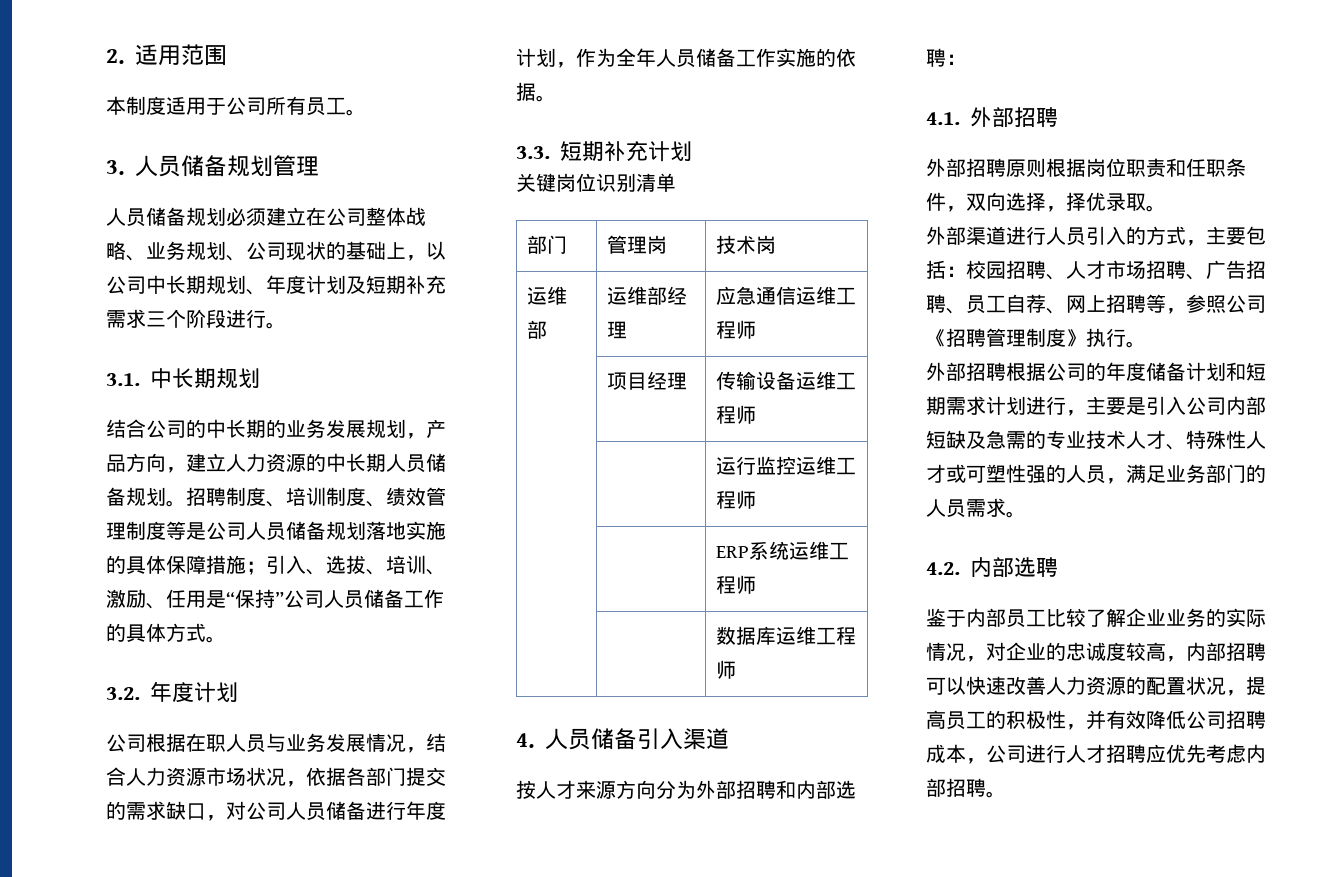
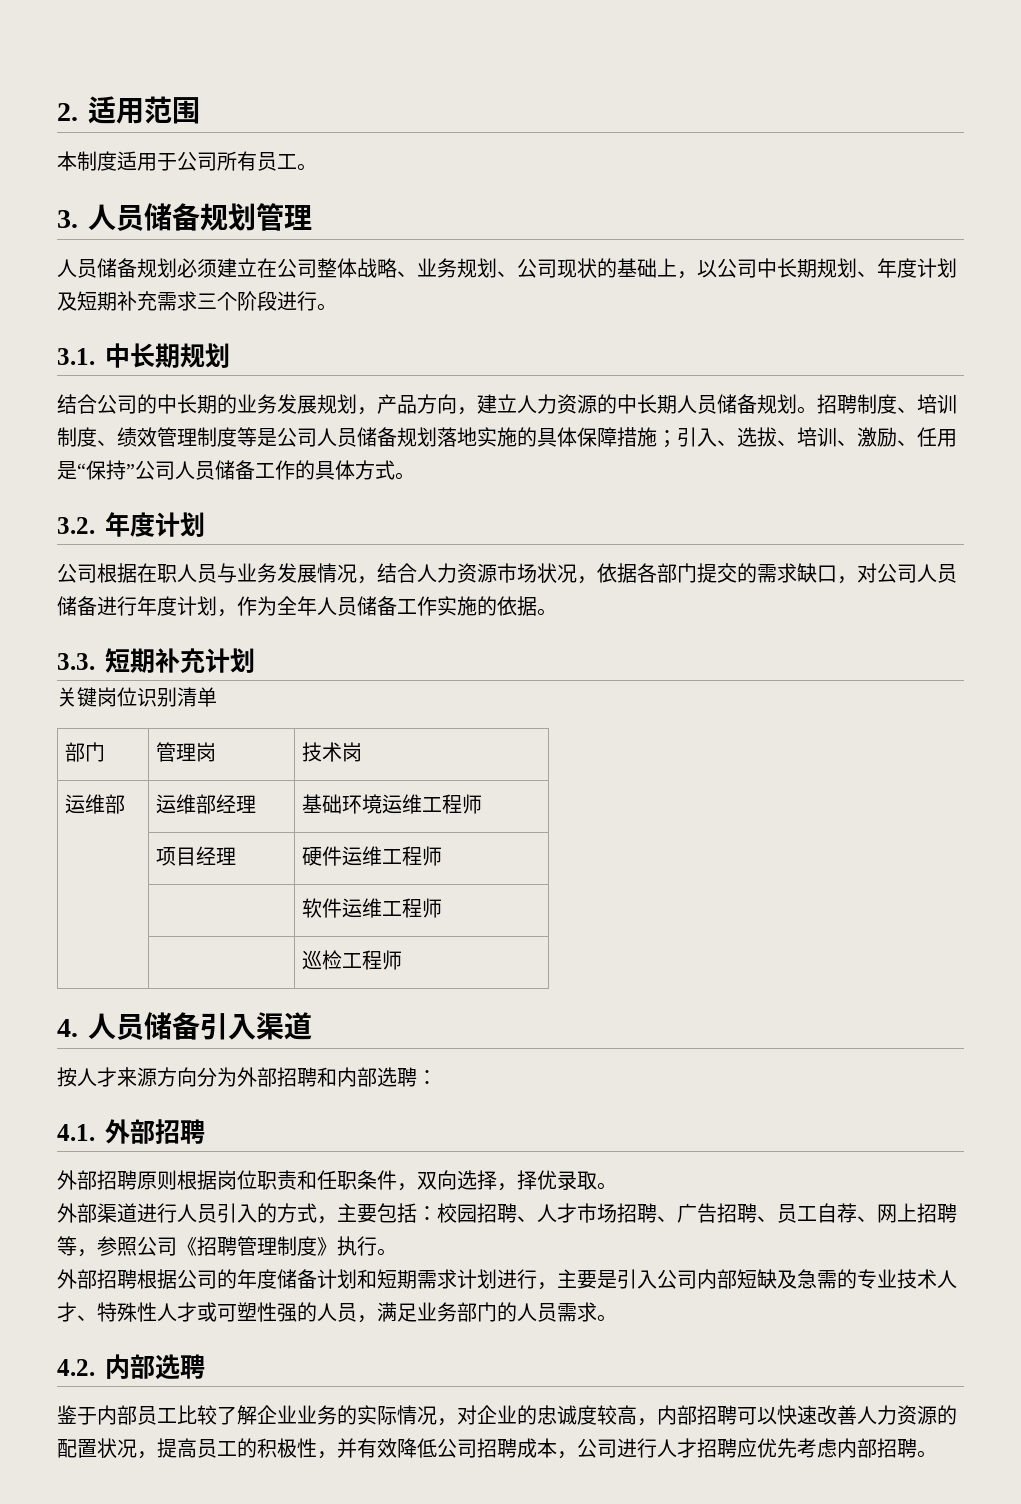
[716,286,797,305] 应急通信 -> [302,794,383,814] 基础环境
[716,371,857,390] [716,405,757,424] [716,456,857,475] [716,490,757,509] [716,541,850,560] [716,575,757,594] [716,626,817,645] 传输设备运维工程师 // | | 运行监控运维工程师 // | | ERP系统运维工程师 // | | 数据库运维 -> [302,846,443,866] [302,898,443,918] [302,950,343,970] 硬件运维工程师 // | | 软件运维工程师 // | | 巡检

